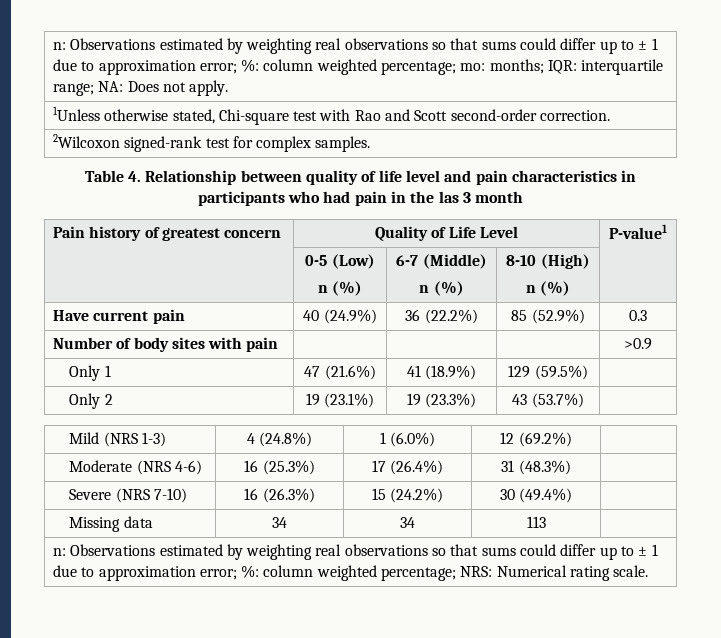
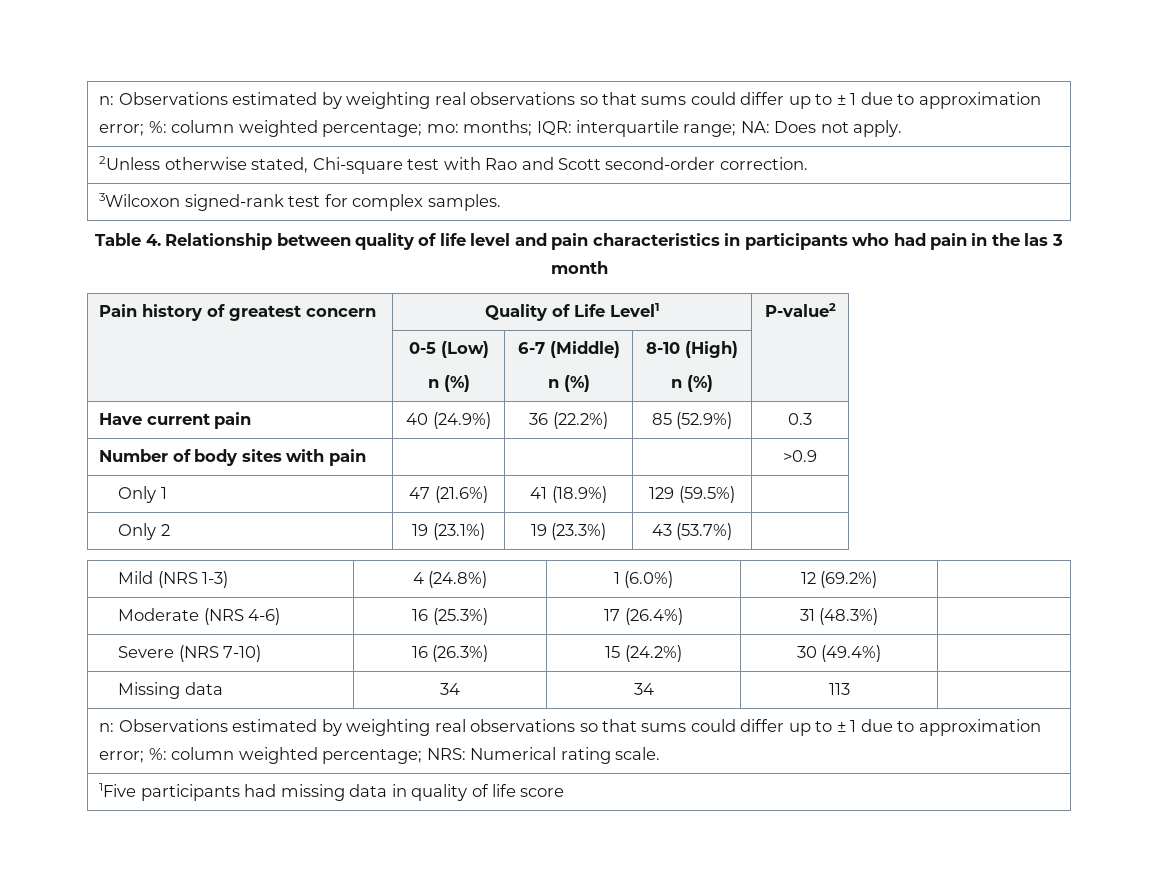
[52,106,100,121] 1Unless -> [99,156,161,170] 2Unless
[52,134,120,148] 2Wilcoxon -> [99,193,181,207] 3Wilcoxon
[479,226,518,238] [609,224,667,239] Level | P-value1 -> [609,303,660,317] [764,303,836,317] Level1 | P-value2
(649, 571) none -> [99,783,565,801] // 1Five participants had missing data in quality of life score

